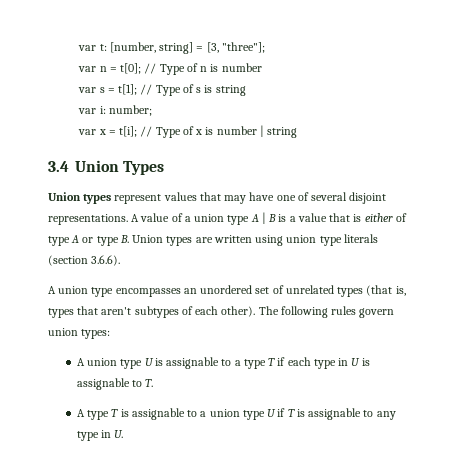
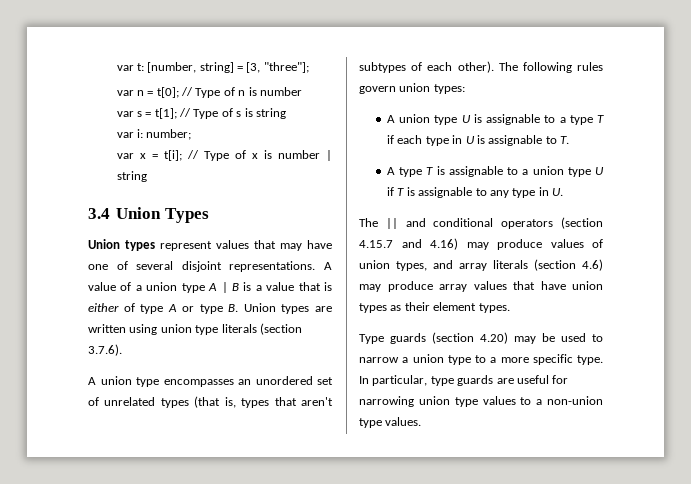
[91,255,121,266] 3.6.6). -> [88,344,122,356] 3.7.6).
(124, 434) none -> [359,217,603,229] [359,238,603,250] [359,259,603,271] [359,281,603,292] [359,302,510,313] [359,332,603,344] [359,354,603,365] [359,375,569,386] [359,396,603,407] [359,417,422,428] // The || and conditional operators (section 4.15.7 and 4.16) may produce values of union types, and array literals (section 4.6) may produce array values that have union types as their element types. // Type guards (section 4.20) may be used to narrow a union type to a more specific type. In particular, type guards are useful for narrowing union type values to a non-union type values.

